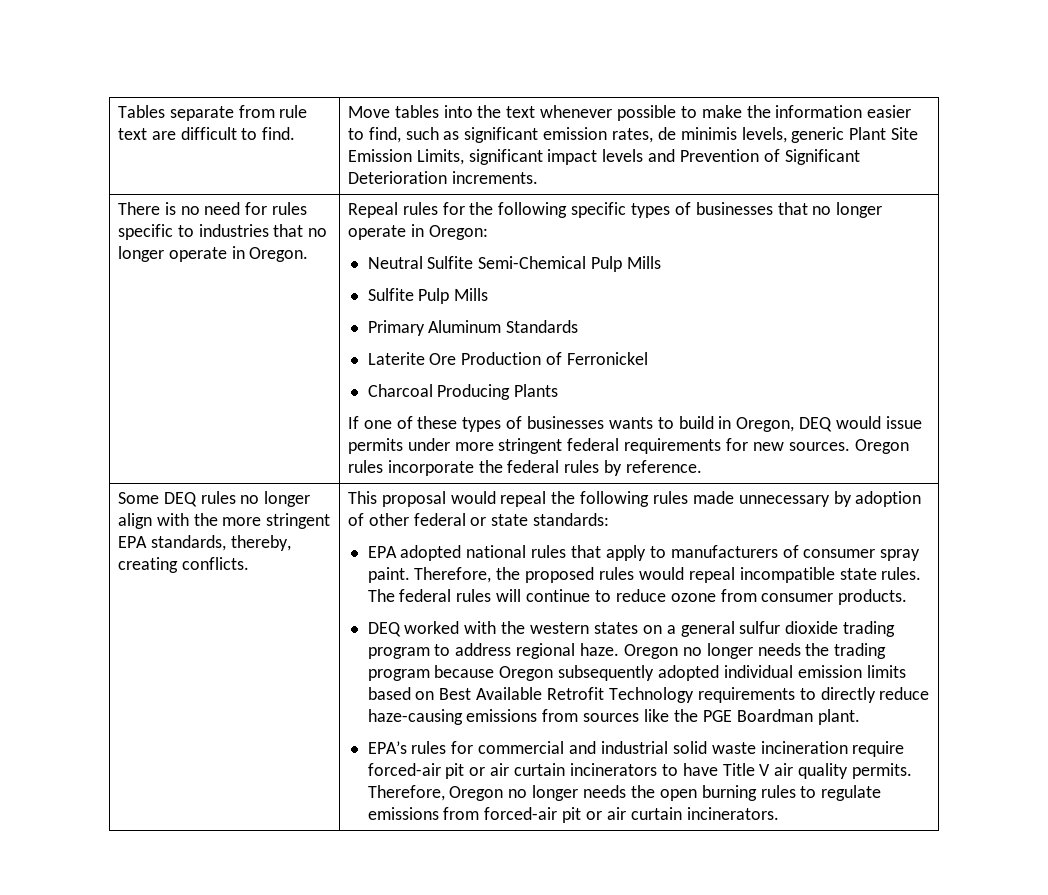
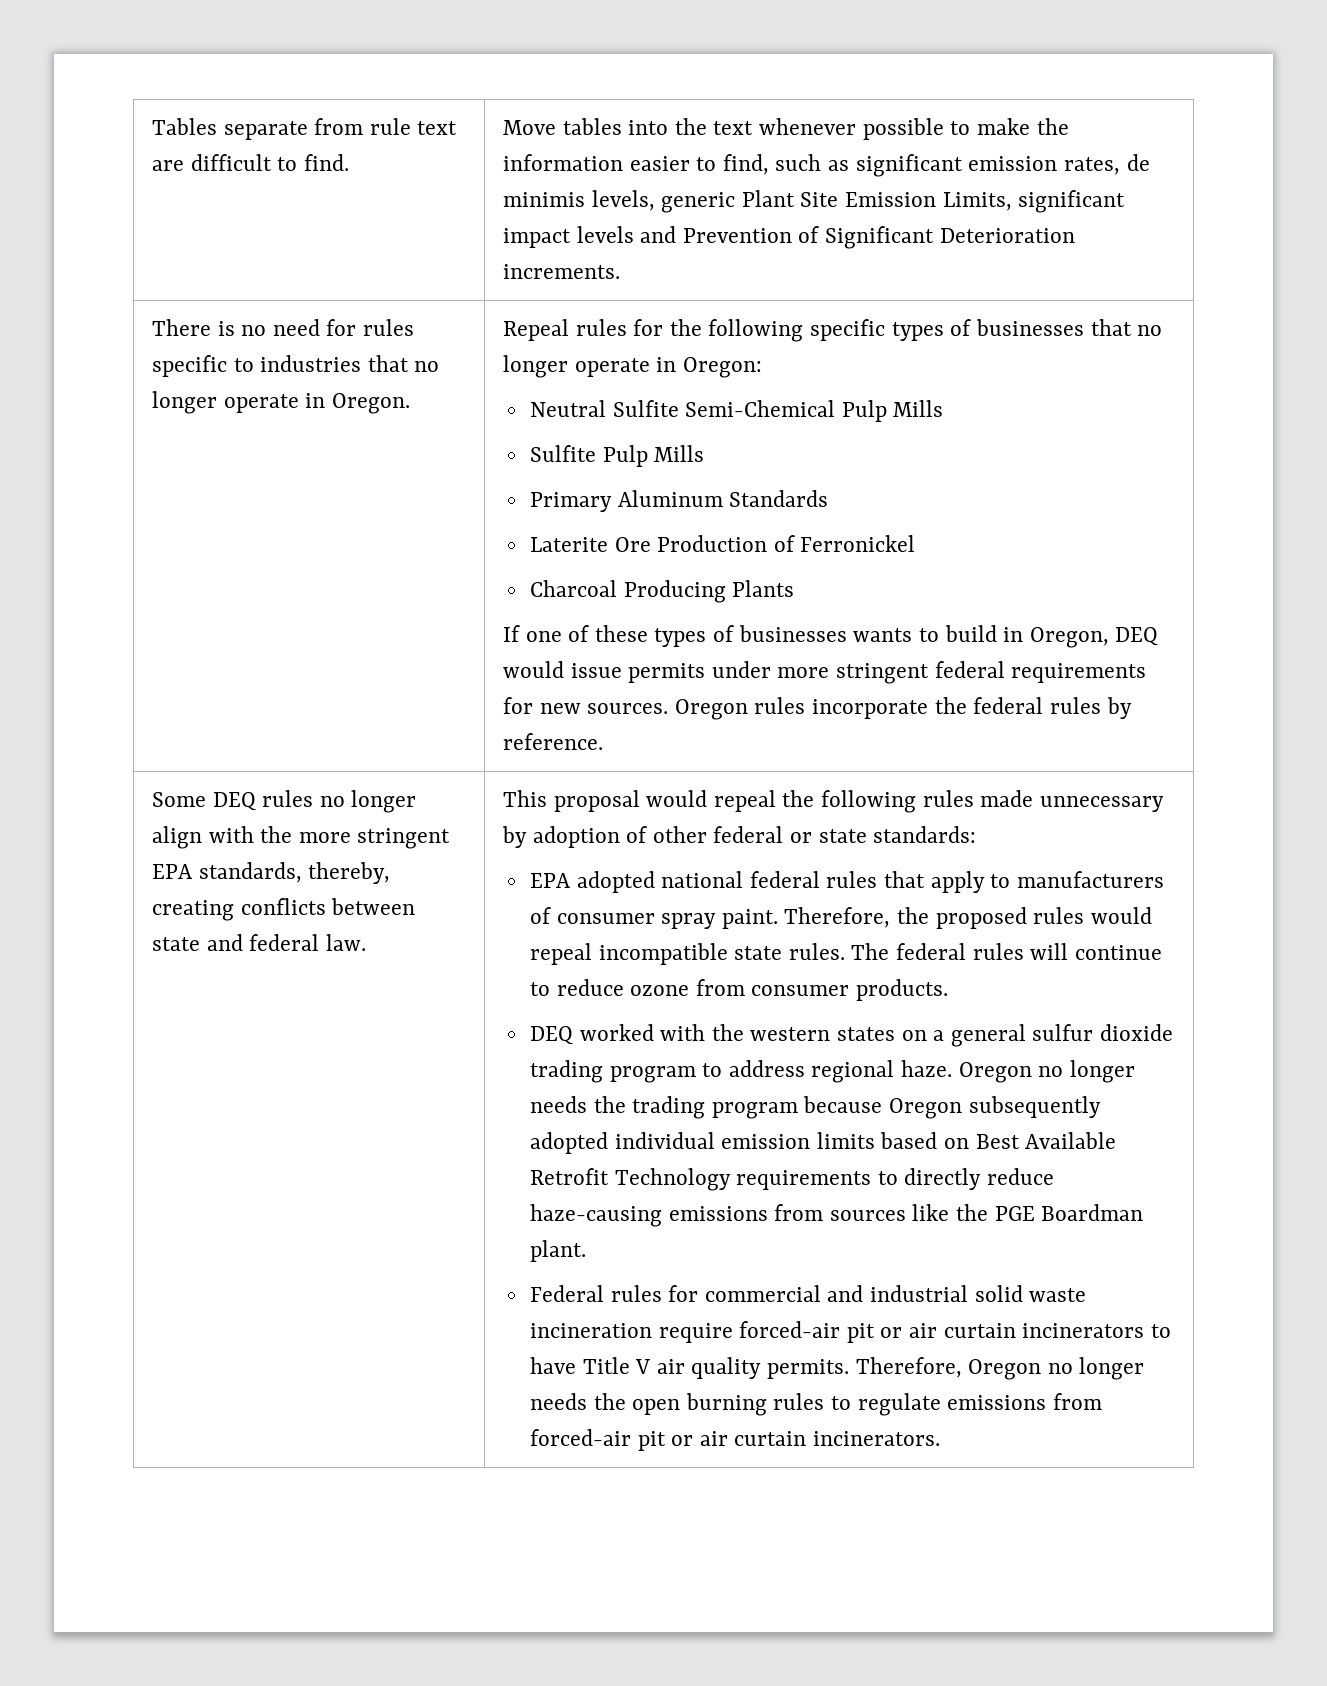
[181,557,249,570] conflicts. -> [240,898,416,915] [151,934,366,951] conflicts between state and federal law.
(527, 551) none -> [749,871,820,888] federal
[367,741,407,754] EPA’s -> [529,1285,604,1302] Federal

